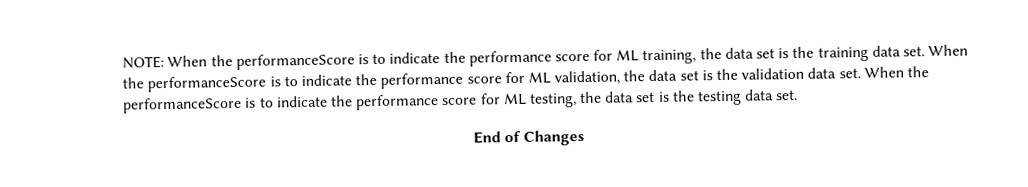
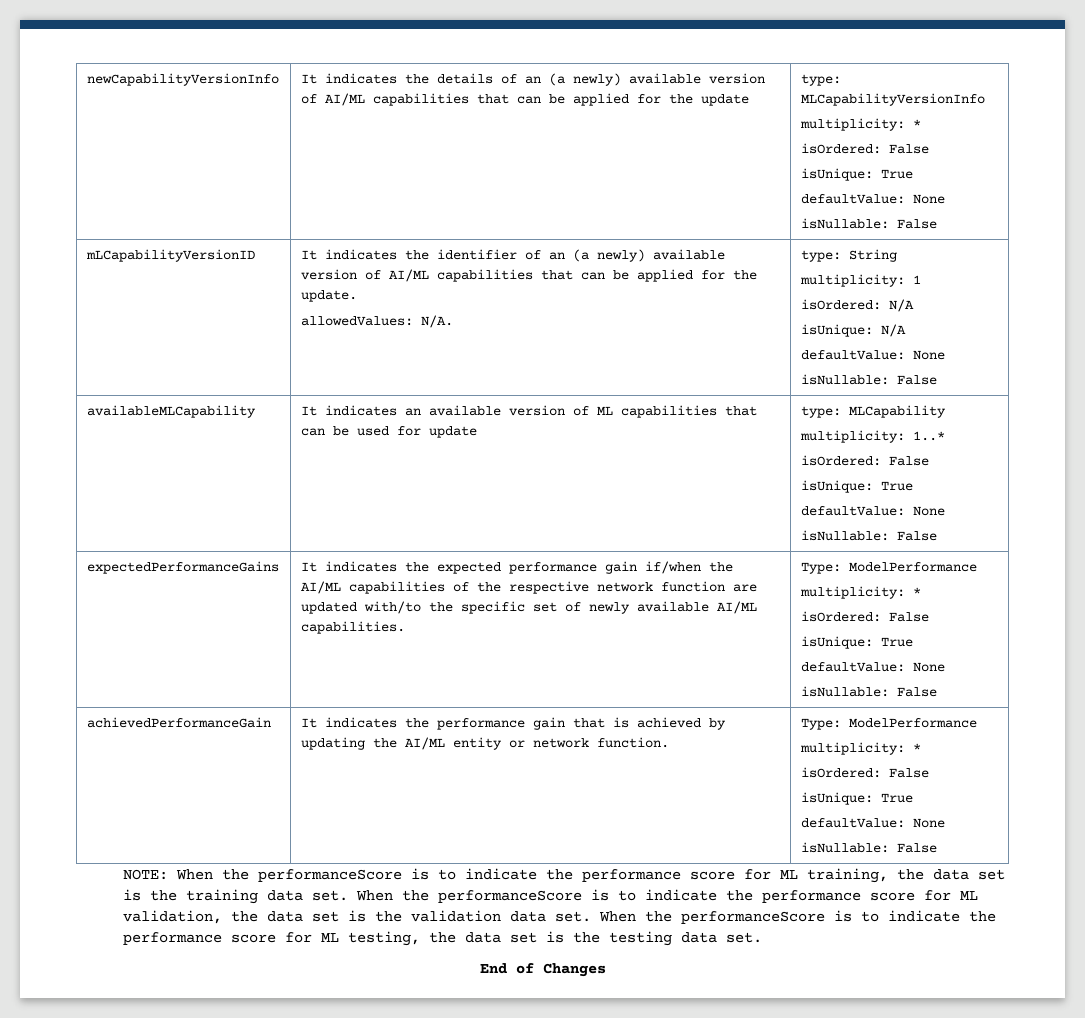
(122, 62) none -> [86,73,279,86] [300,73,765,86] [300,93,749,106] [800,74,841,86] [800,93,985,106] [799,118,921,131] [800,143,929,154] [800,168,913,181] [800,194,945,204] [800,218,937,229] [85,249,255,262] [300,249,725,262] [300,269,757,282] [300,290,357,302] [300,315,453,328] [800,249,897,262] [799,274,921,287] [800,299,914,312] [800,324,906,337] [800,350,945,360] [800,374,937,385] [86,405,256,418] [300,405,757,418] [300,426,477,438] [800,405,946,418] [799,430,945,443] [800,455,929,466] [800,480,913,493] [800,506,945,516] [800,530,937,541] [86,561,279,574] [300,561,733,574] [300,581,757,594] [300,601,757,614] [300,621,405,634] [800,562,977,574] [799,586,921,599] [800,611,929,622] [800,636,913,649] [800,662,945,672] [800,686,937,697] [86,717,271,728] [300,717,726,730] [300,737,669,750] [800,718,977,730] [799,742,921,755] [800,767,929,778] [800,792,913,805] [800,818,945,828] [800,842,937,853] newCapabilityVersionInfo | It indicates the details of an (a newly) available version of AI/ML capabilities that can be applied for the update | type: MLCapabilityVersionInfo // multiplicity: * // isOrdered: False // isUnique: True // defaultValue: None // isNullable: False // mLCapabilityVersionID | It indicates the identifier of an (a newly) available version of AI/ML capabilities that can be applied for the update. // allowedValues: N/A. | type: String // multiplicity: 1 // isOrdered: N/A // isUnique: N/A // defaultValue: None // isNullable: False // availableMLCapability | It indicates an available version of ML capabilities that can be used for update | type: MLCapability // multiplicity: 1..* // isOrdered: False // isUnique: True // defaultValue: None // isNullable: False // expectedPerformanceGains | It indicates the expected performance gain if/when the AI/ML capabilities of the respective network function are updated with/to the specific set of newly available AI/ML capabilities. | Type: ModelPerformance // multiplicity: * // isOrdered: False // isUnique: True // defaultValue: None // isNullable: False // achievedPerformanceGain | It indicates the performance gain that is achieved by updating the AI/ML entity or network function. | Type: ModelPerformance // multiplicity: * // isOrdered: False // isUnique: True // defaultValue: None // isNullable: False //

